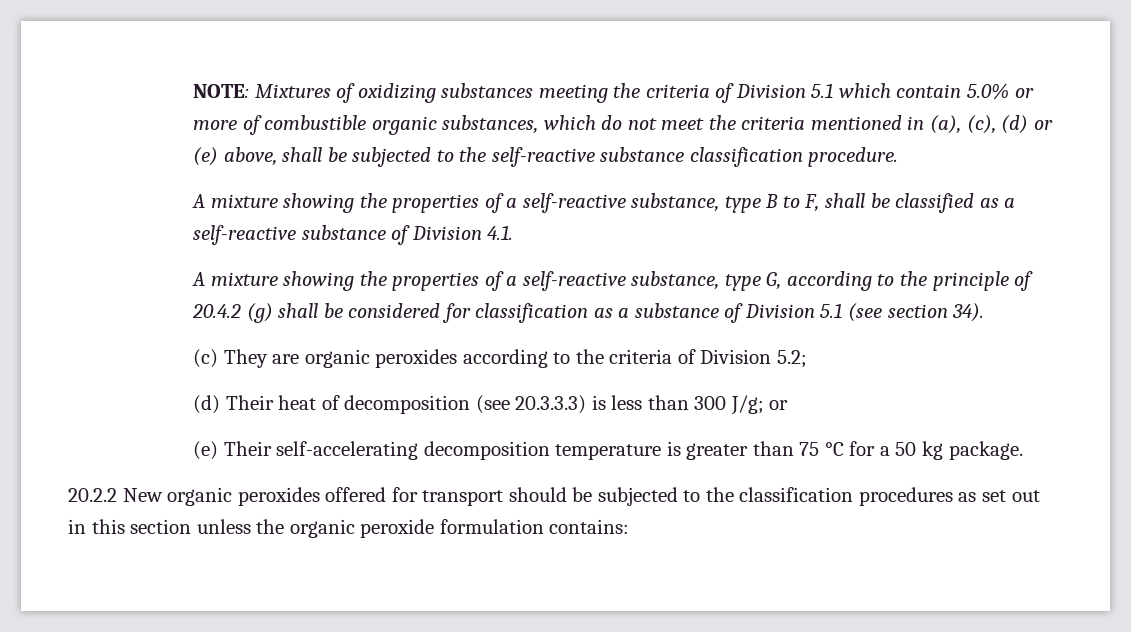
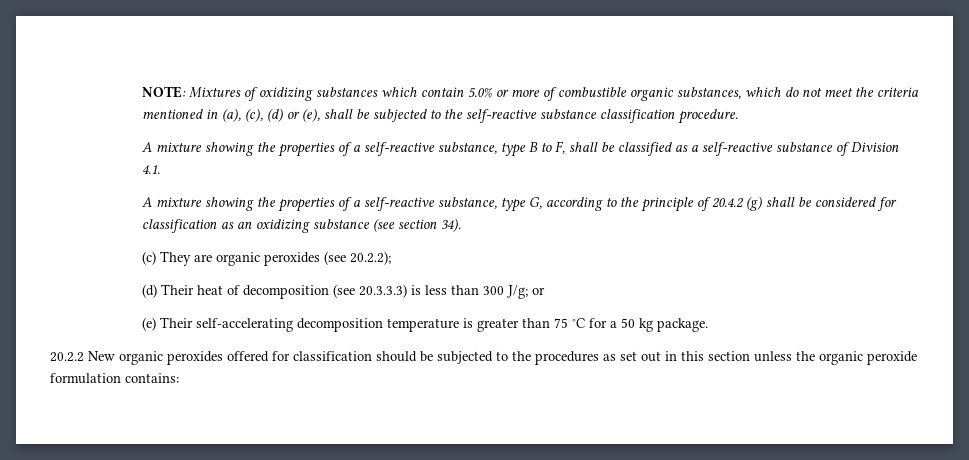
[538,83,834,103] meeting the criteria of Division 5.1 -> (379, 92) none
[193,147,277,166] (e) above, -> [302,108,321,122] (e),
[618,303,843,323] a substance of Division 5.1 -> [237,219,371,233] an oxidizing substance
[462,349,807,368] according to the criteria of Division 5.2; -> [324,251,392,265] (see 20.2.2);
[422,490,504,506] transport -> [293,351,372,361] classification
[739,487,854,502] classification -> (531, 356) none

